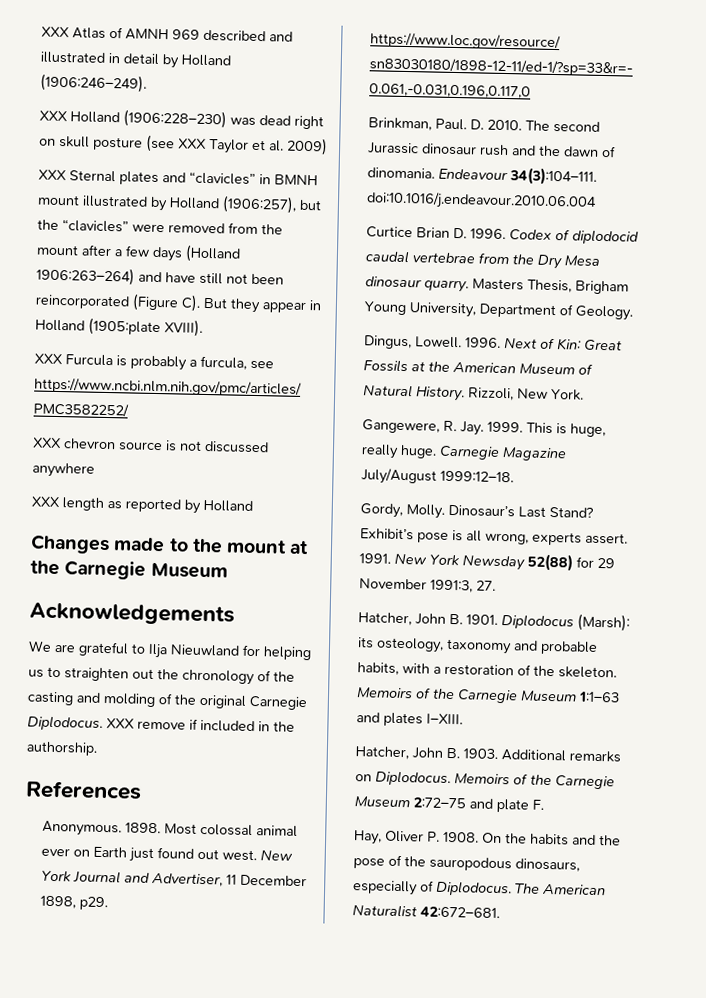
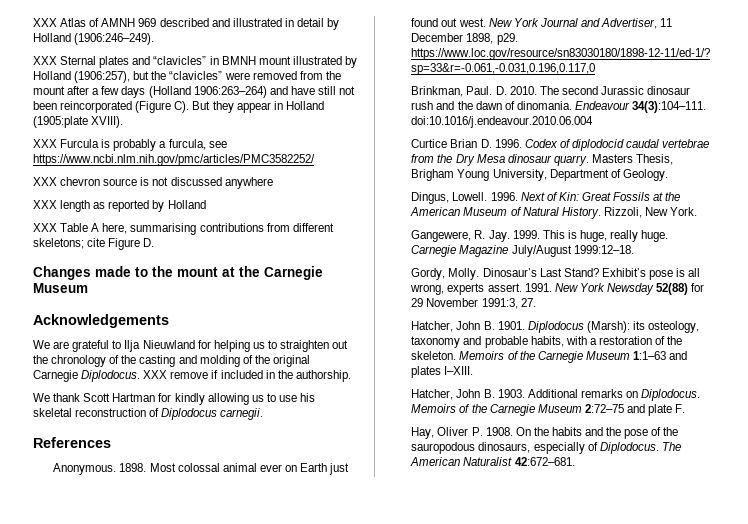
[39,109,324,130] [39,134,328,156] // XXX Holland (1906:228–230) was dead right on skull posture (see XXX Taylor et al. 2009) -> (155, 39) none
(253, 505) none -> [33,223,334,235] [33,238,155,250] // XXX Table A here, summarising contributions from different skeletons; cite Figure D.
(98, 748) none -> [33,393,316,405] [33,408,264,420] // We thank Scott Hartman for kindly allowing us to use his skeletal reconstruction of Diplodocus carnegii.

